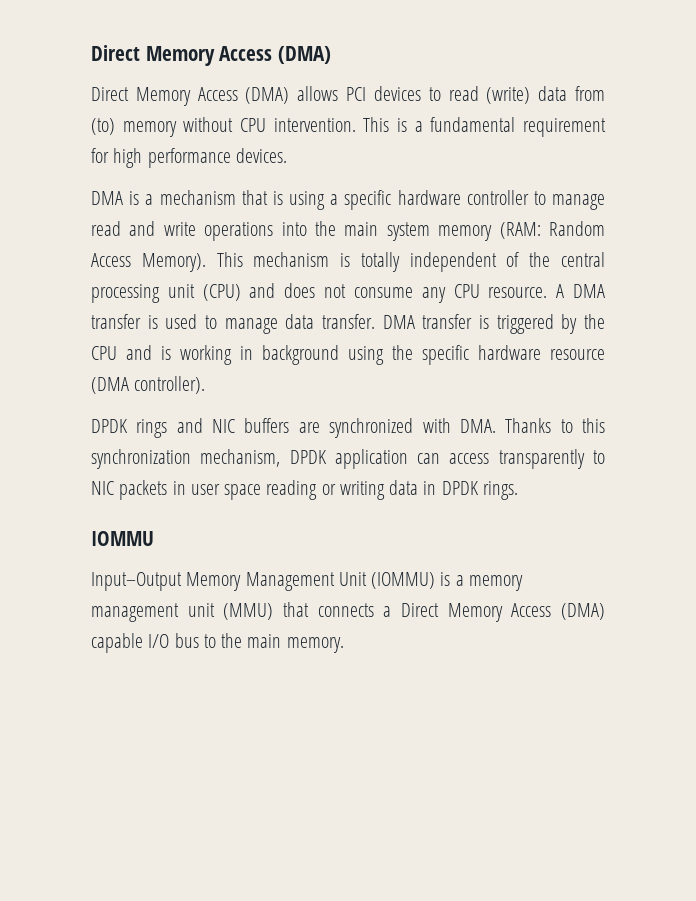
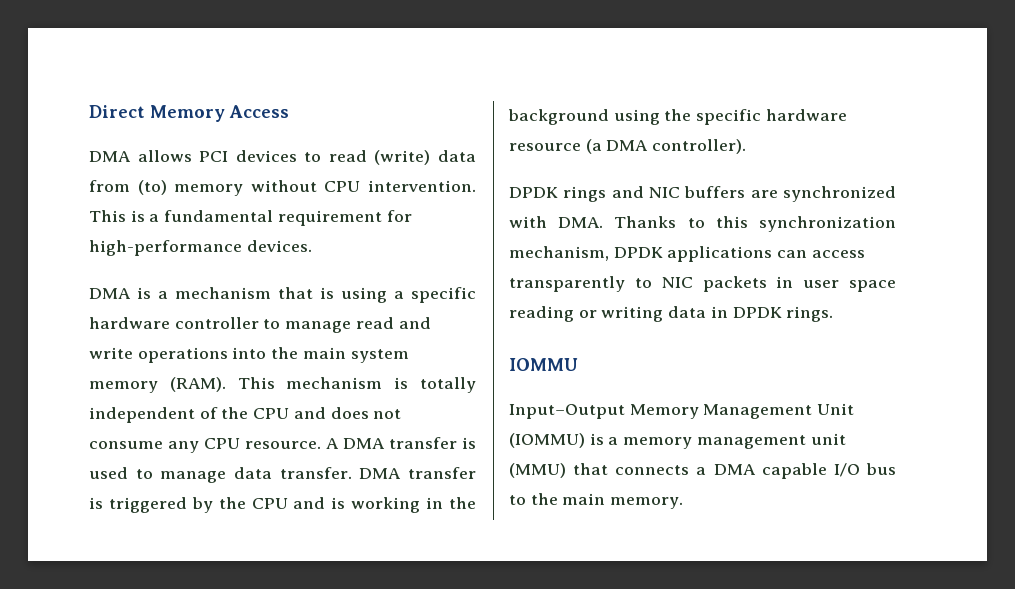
[91,45,332,66] [91,87,290,106] Direct Memory Access (DMA) // Direct Memory Access (DMA) -> [89,105,289,122] [89,151,131,162] Direct Memory Access // DMA
[113,148,231,168] high performance -> [89,240,242,256] high-performance
[499,221,605,239] [91,253,206,272] (RAM: Random Access Memory). -> [169,377,226,392] (RAM).
[561,252,605,267] [91,284,241,303] central processing unit (CPU) -> [253,408,290,419] CPU
(253, 353) none -> [449,497,477,509] the
[91,377,129,394] (DMA -> [585,139,649,154] (a DMA
[334,449,408,469] application -> [667,246,773,262] applications
[401,603,605,622] Direct Memory Access (DMA) -> [713,464,756,475] DMA

